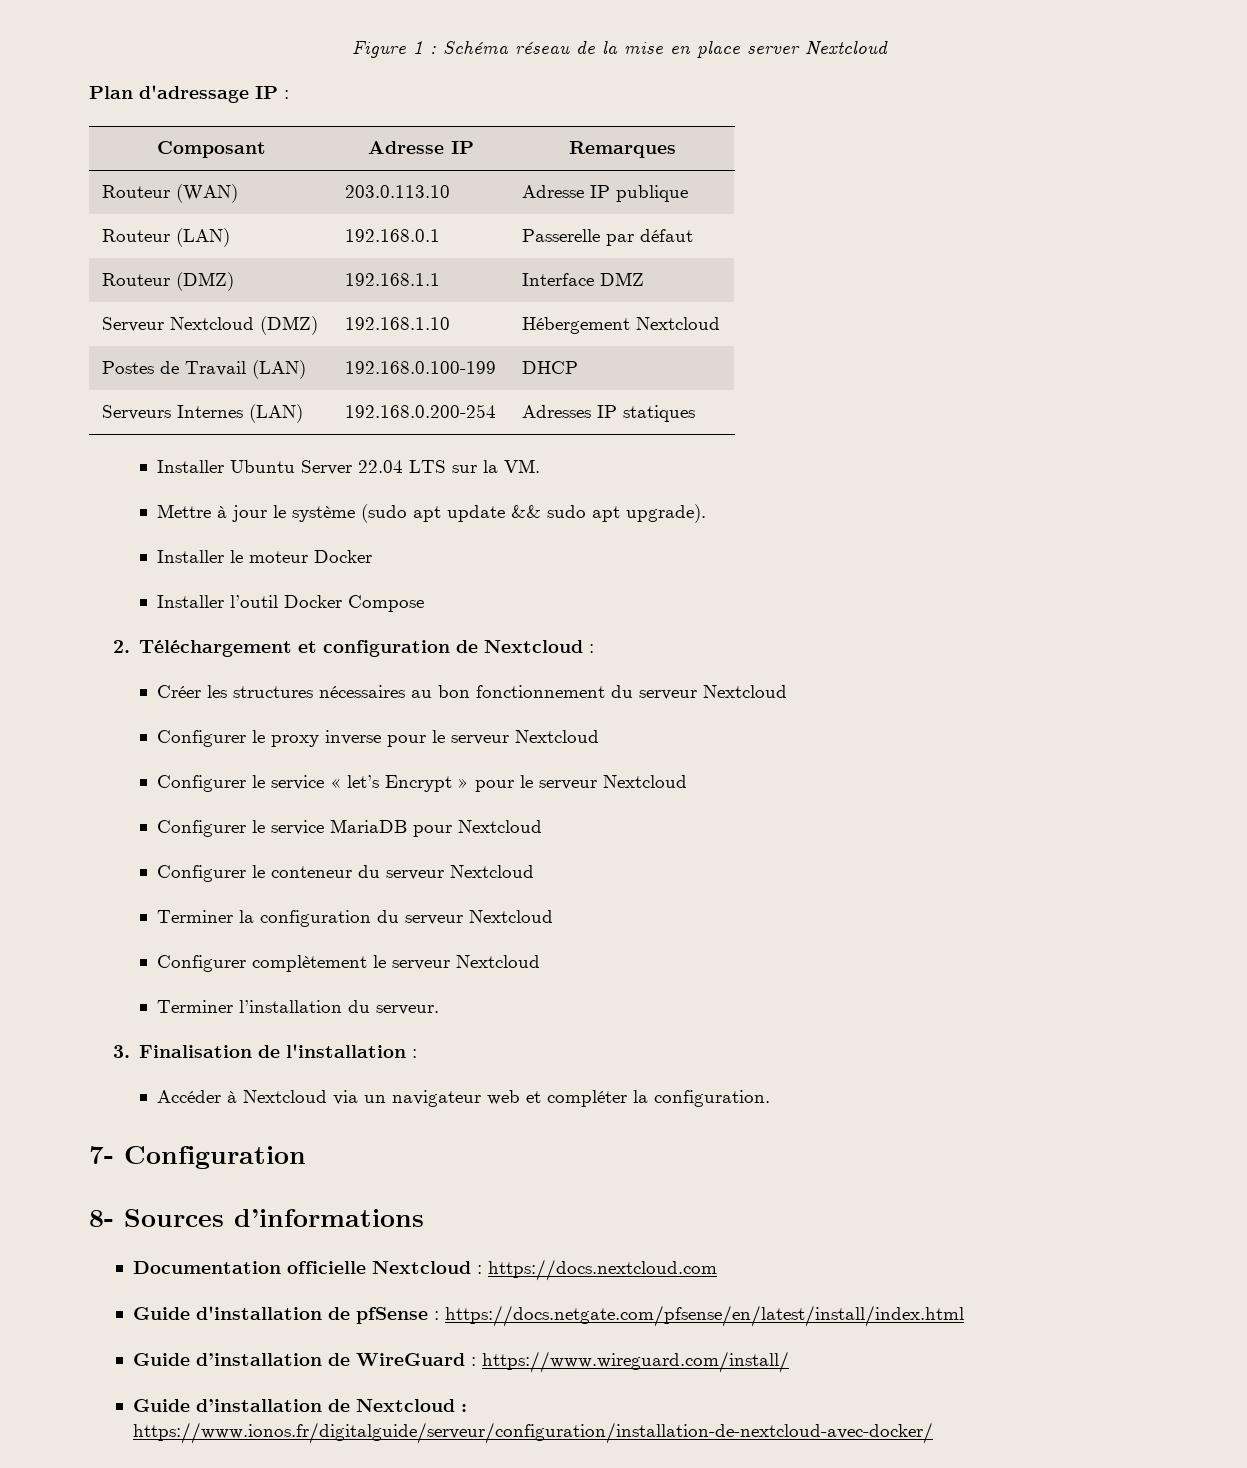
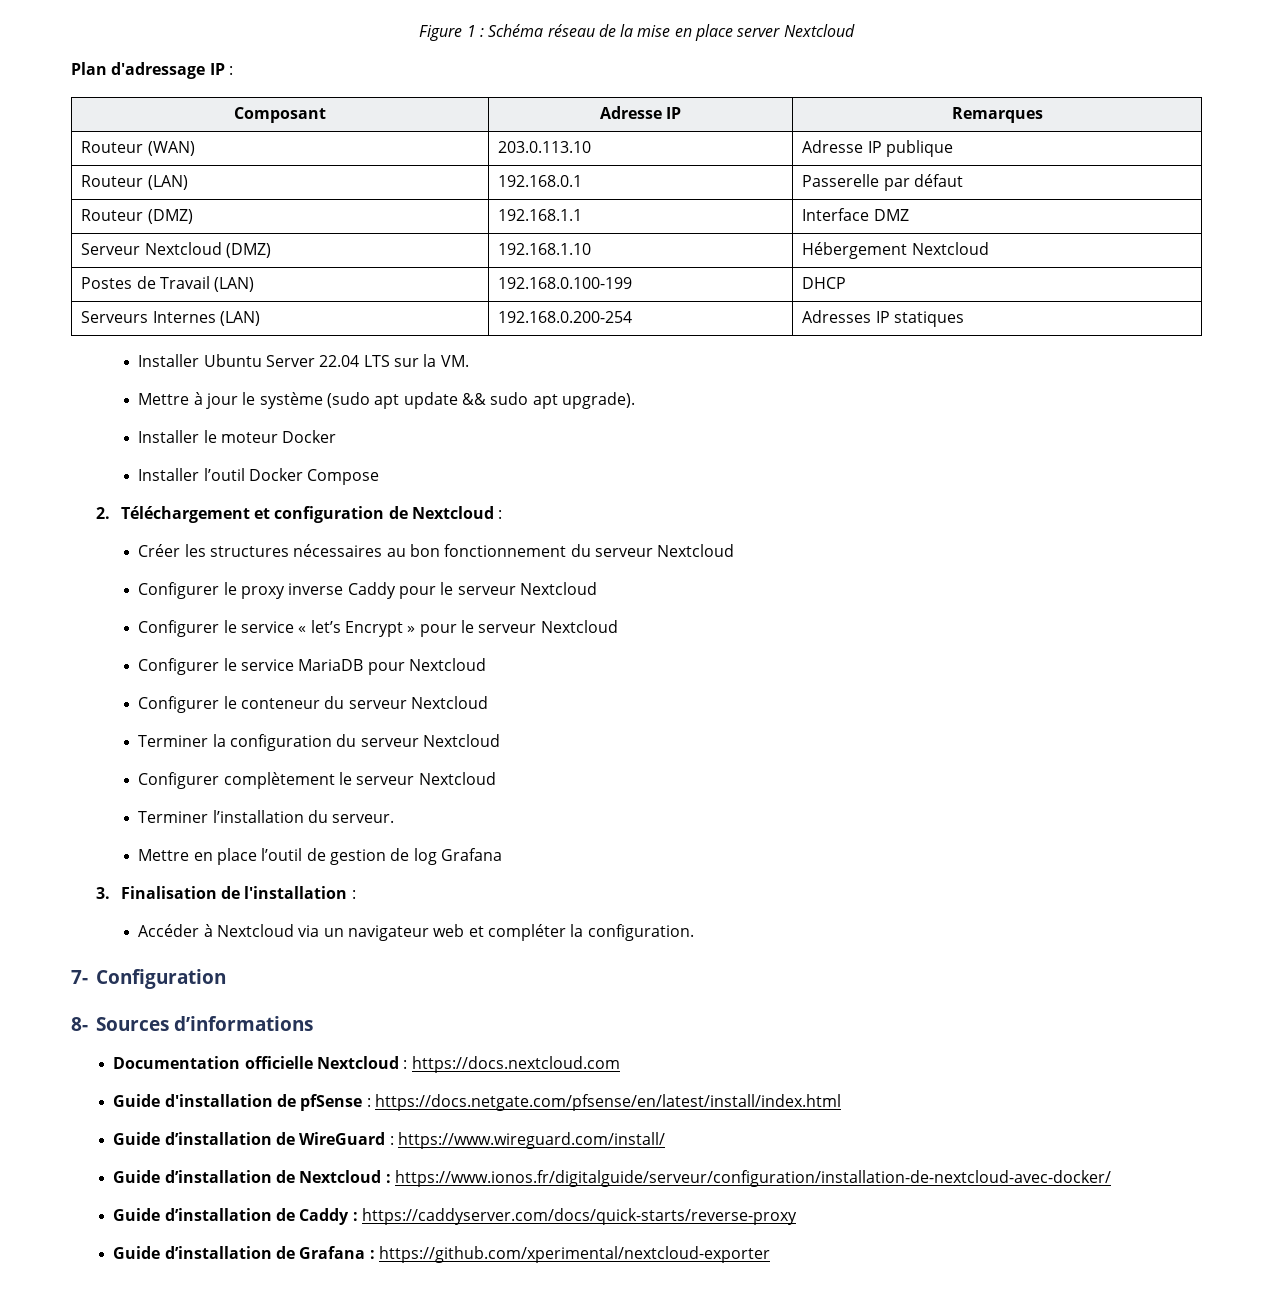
(381, 737) none -> [347,582,396,599] Caddy
(439, 1010) none -> [138,848,502,865] // Mettre en place l’outil de gestion de log Grafana
(934, 1433) none -> [113,1208,798,1225] [113,1246,771,1263] // Guide d’installation de Caddy : https://caddyserver.com/docs/quick-starts/reverse-proxy // Guide d’installation de Grafana : https://github.com/xperimental/nextcloud-exporter

